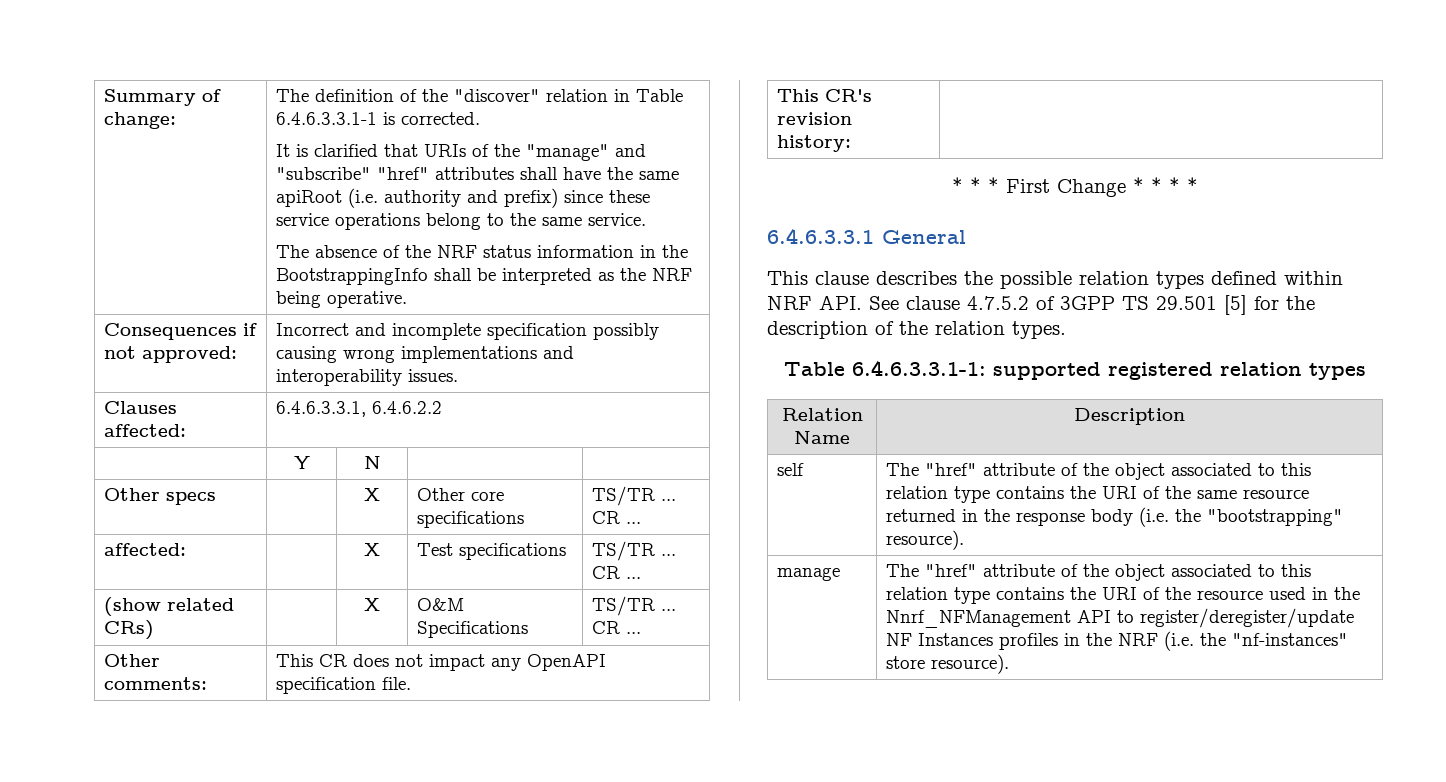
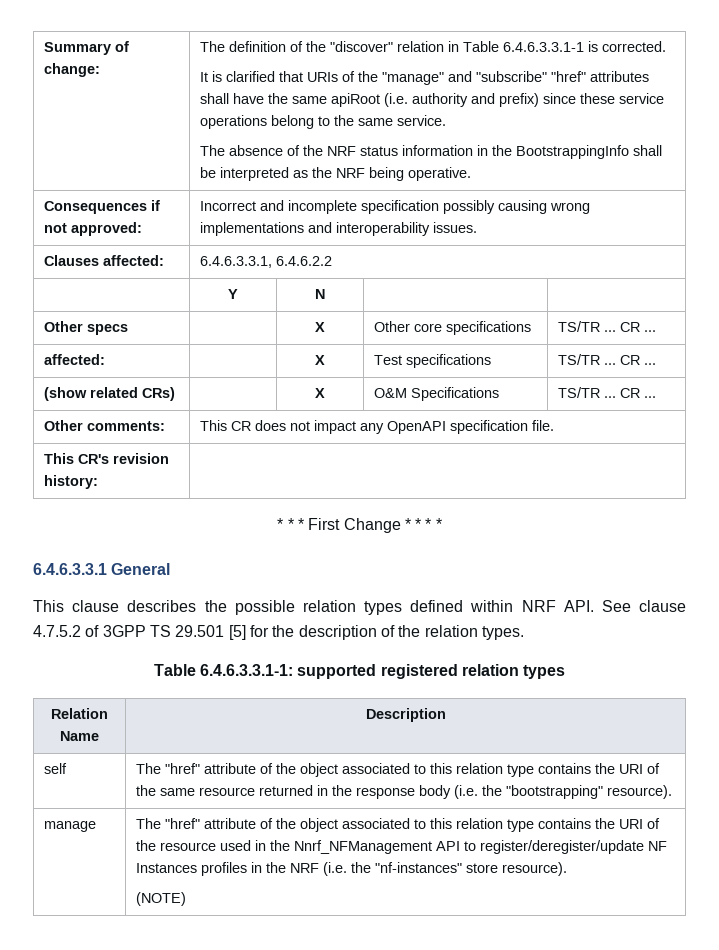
(1009, 664) none -> [136,892,187,906] // (NOTE)

